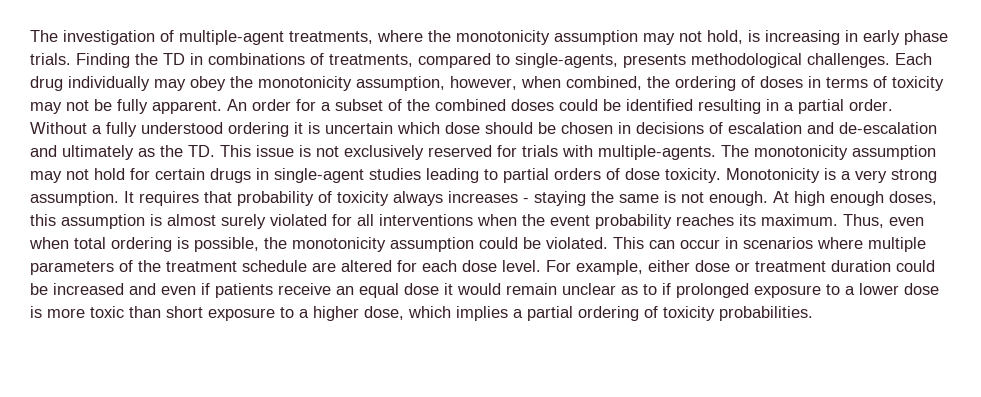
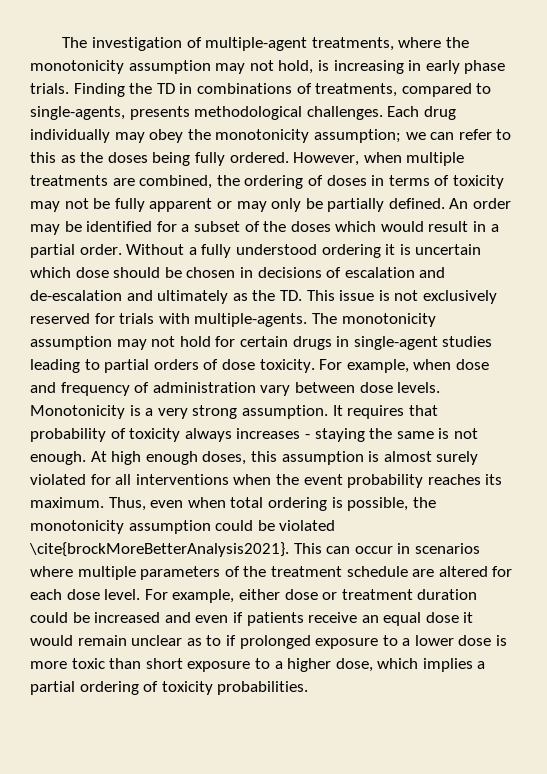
[356,76,561,91] assumption, however, when -> [313,129,512,143] [30,152,465,166] [30,175,135,186] assumption; we can refer to this as the doses being fully ordered. However, when multiple treatments are
[152,99,291,114] apparent. An order -> [149,198,512,212] [30,221,153,235] apparent or may only be partially defined. An order may be identified
[435,99,761,114] combined doses could be identified resulting -> [290,221,469,232] doses which would result
(721, 175) none -> [319,359,489,373] [30,382,441,396] For example, when dose and frequency of administration vary between dose levels.
[546,237,608,249] violated. -> [279,520,336,531] [29,542,289,557] violated \cite{brockMoreBetterAnalysis2021}.

